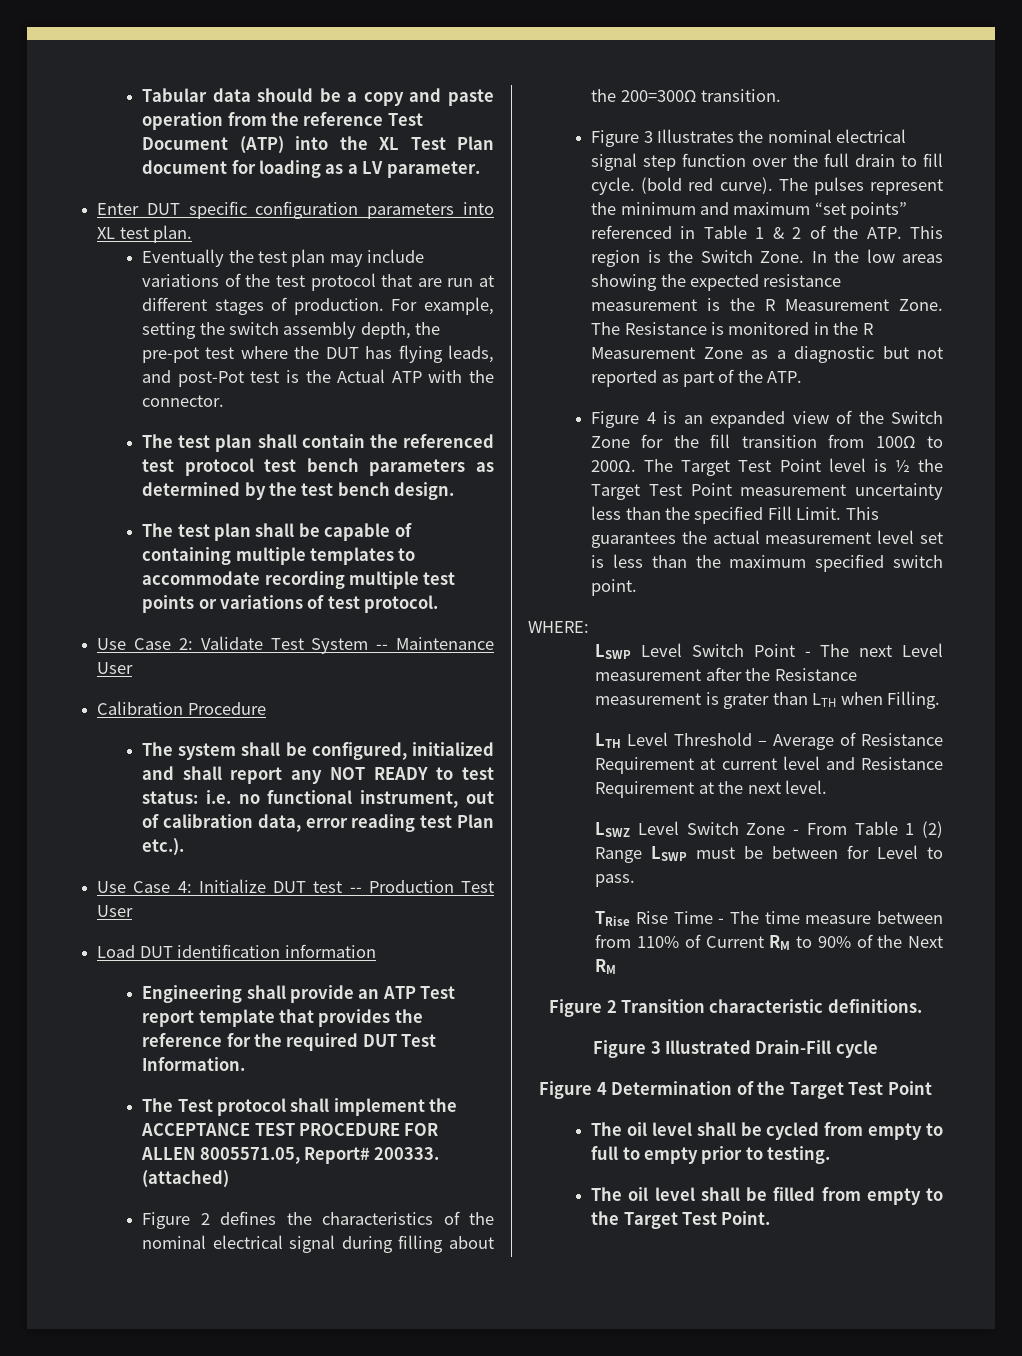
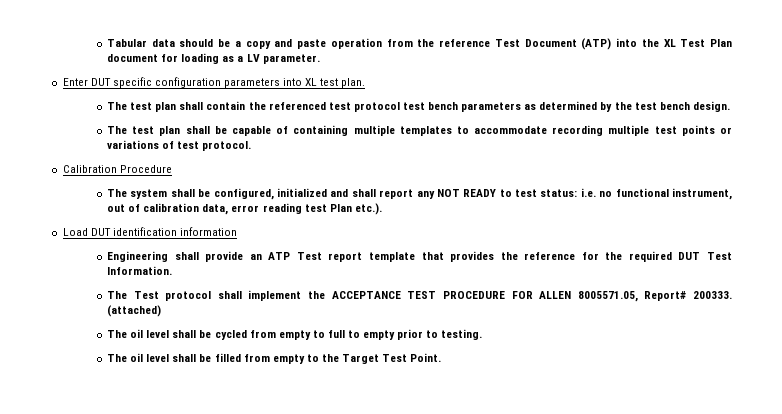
[142,249,425,267] [142,273,495,291] [142,297,495,315] [142,321,441,339] [142,345,494,363] [142,369,495,387] [142,395,225,407] // Eventually the test plan may include variations of the test protocol that are run at different stages of production. For example, setting the switch assembly depth, the pre-pot test where the DUT has flying leads, and post-Pot test is the Actual ATP with the connector. -> (366, 83) none
[97,636,494,654] [97,662,134,674] // Use Case 2: Validate Test System -- Maintenance User -> (252, 146) none
[97,879,494,893] [97,905,134,917] // Use Case 4: Initialize DUT test -- Production Test User -> (382, 209) none
[142,1211,494,1229] [142,1235,495,1253] [591,89,781,102] [591,129,907,147] [591,153,944,171] [591,177,943,195] [591,202,908,219] [591,225,943,239] [591,249,944,267] [591,274,842,291] [591,298,943,311] [591,322,873,335] [591,346,943,363] [591,369,803,387] [591,410,944,428] [591,434,943,448] [591,458,944,476] [591,483,943,500] [591,506,879,524] [591,530,943,548] [591,554,943,572] [591,579,638,596] [528,621,589,633] [595,643,943,659] [595,667,857,681] [595,691,941,709] [595,732,943,750] [595,756,943,774] [595,780,828,798] [595,821,943,838] [595,845,943,863] [595,874,636,887] [595,911,943,926] [595,934,944,950] [595,959,617,974] [549,999,922,1017] [593,1040,878,1058] [539,1081,932,1099] // Figure 2 defines the characteristics of the nominal electrical signal during filling about the 200=300Ω transition. // Figure 3 Illustrates the nominal electrical signal step function over the full drain to fill cycle. (bold red curve). The pulses represent the minimum and maximum “set points” referenced in Table 1 & 2 of the ATP. This region is the Switch Zone. In the low areas showing the expected resistance measurement is the R Measurement Zone. The Resistance is monitored in the R Measurement Zone as a diagnostic but not reported as part of the ATP. // Figure 4 is an expanded view of the Switch Zone for the fill transition from 100Ω to 200Ω. The Target Test Point level is ½ the Target Test Point measurement uncertainty less than the specified Fill Limit. This guarantees the actual measurement level set is less than the maximum specified switch point. // WHERE: // LSWP Level Switch Point - The next Level measurement after the Resistance measurement is grater than LTH when Filling. // LTH Level Threshold – Average of Resistance Requirement at current level and Resistance Requirement at the next level. // LSWZ Level Switch Zone - From Table 1 (2) Range LSWP must be between for Level to pass. // TRise Rise Time - The time measure between from 110% of Current RM to 90% of the Next RM // Figure 2 Transition characteristic definitions. // Figure 3 Illustrated Drain-Fill cycle // Figure 4 Determination of the Target Test Point -> (162, 311) none

